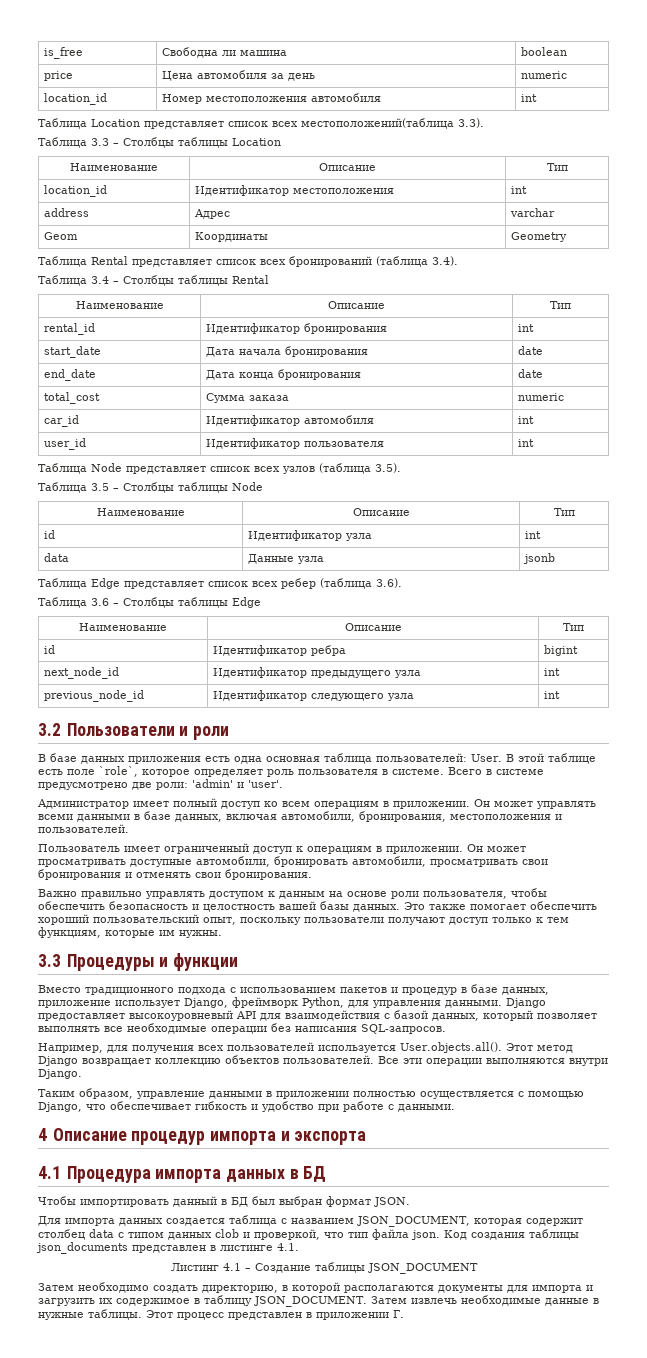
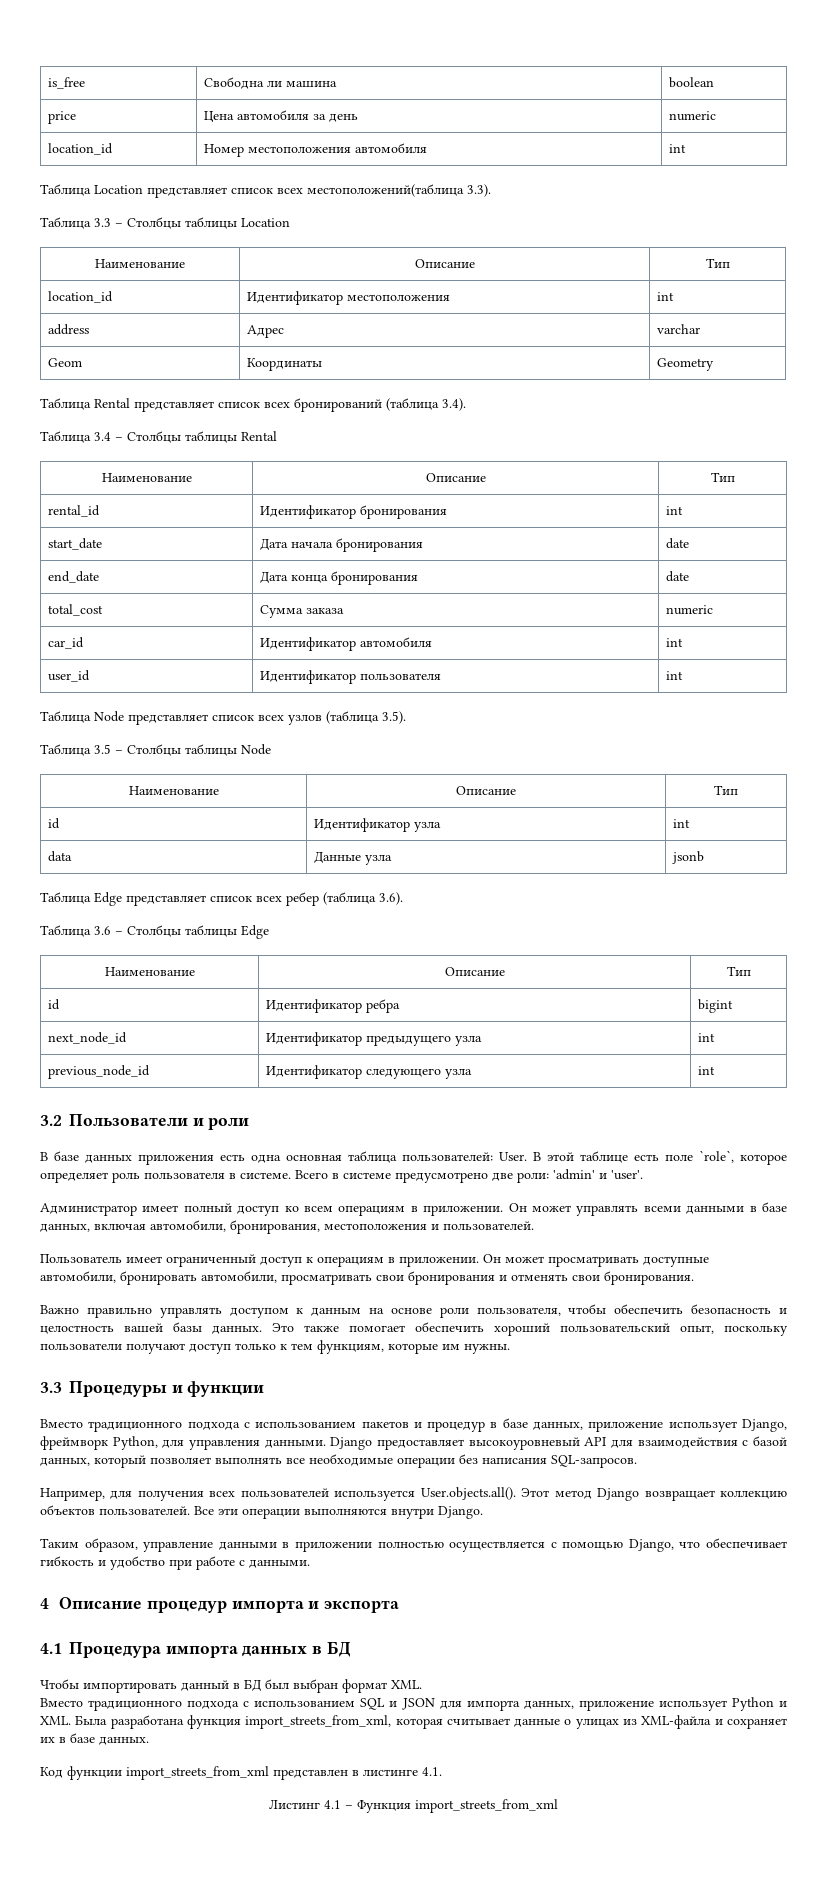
[374,1197,410,1207] [38,1215,583,1227] [38,1229,579,1240] [36,1242,128,1254] JSON. // Для импорта данных создается таблица с названием JSON_DOCUMENT, которая содержит столбец data с типом данных clob и проверкой, что тип файла json. Код создания таблицы json_documents -> [391,1680,422,1689] [40,1697,787,1711] [40,1715,787,1729] [40,1733,149,1745] [40,1766,269,1780] XML. // Вместо традиционного подхода с использованием SQL и JSON для импорта данных, приложение использует Python и XML. Была разработана функция import_streets_from_xml, которая считывает данные о улицах из XML-файла и сохраняет их в базе данных. // Код функции import_streets_from_xml
[254,1262,478,1274] [38,1282,593,1293] [38,1295,599,1307] [38,1309,404,1320] Создание таблицы JSON_DOCUMENT // Затем необходимо создать директорию, в которой располагаются документы для импорта и загрузить их содержимое в таблицу JSON_DOCUMENT. Затем извлечь необходимые данные в нужные таблицы. Этот процесс представлен в приложении Г. -> [357,1799,558,1813] Функция import_streets_from_xml

